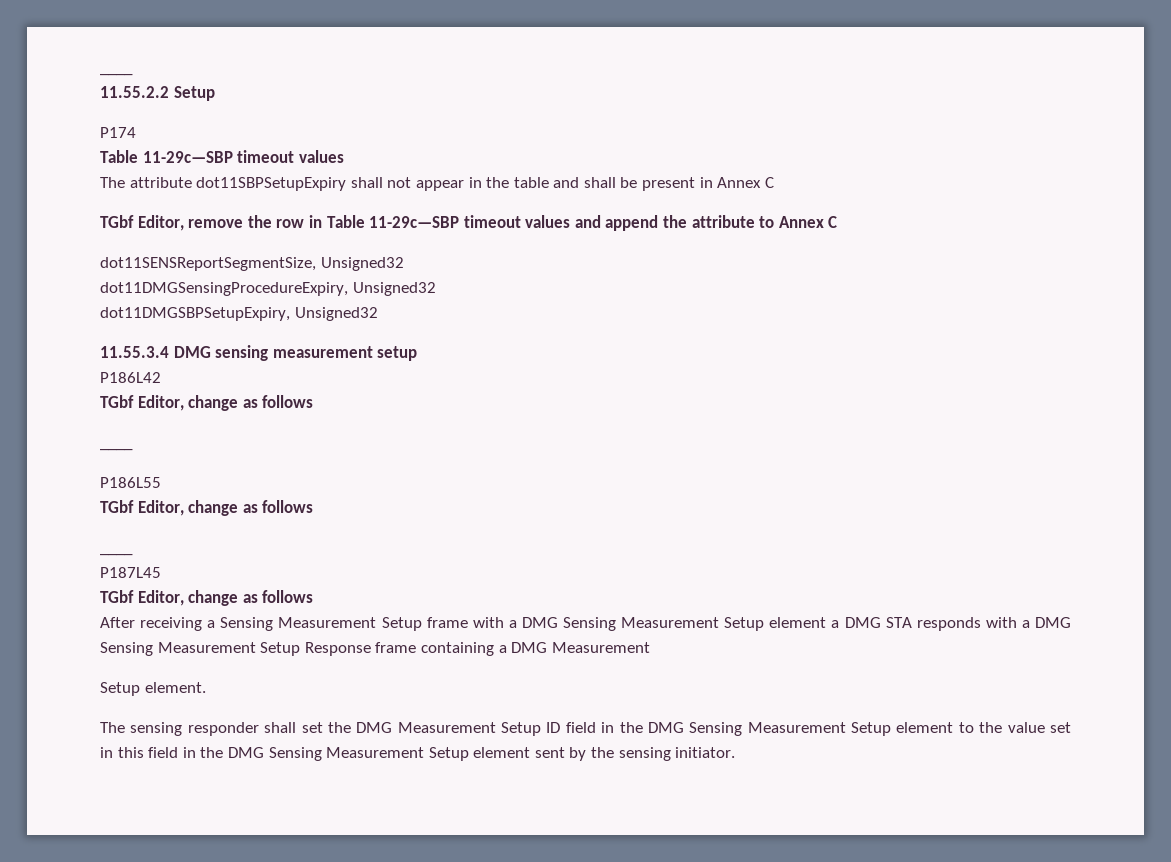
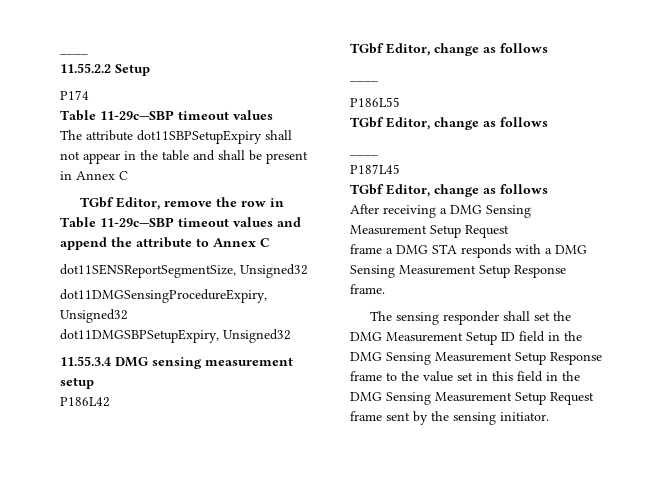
[220,617,827,631] Sensing Measurement Setup frame with a DMG Sensing Measurement Setup element -> [450,205,531,218] [350,225,509,238] [350,244,382,254] DMG Sensing Measurement Setup Request // frame
[375,642,650,656] [100,682,206,696] frame containing a DMG Measurement // Setup element. -> [350,284,385,294] frame.
[896,722,954,733] element -> [550,352,602,365] [350,371,382,381] Response frame
[473,747,531,758] element -> [550,392,594,405] [350,411,382,421] Request frame

